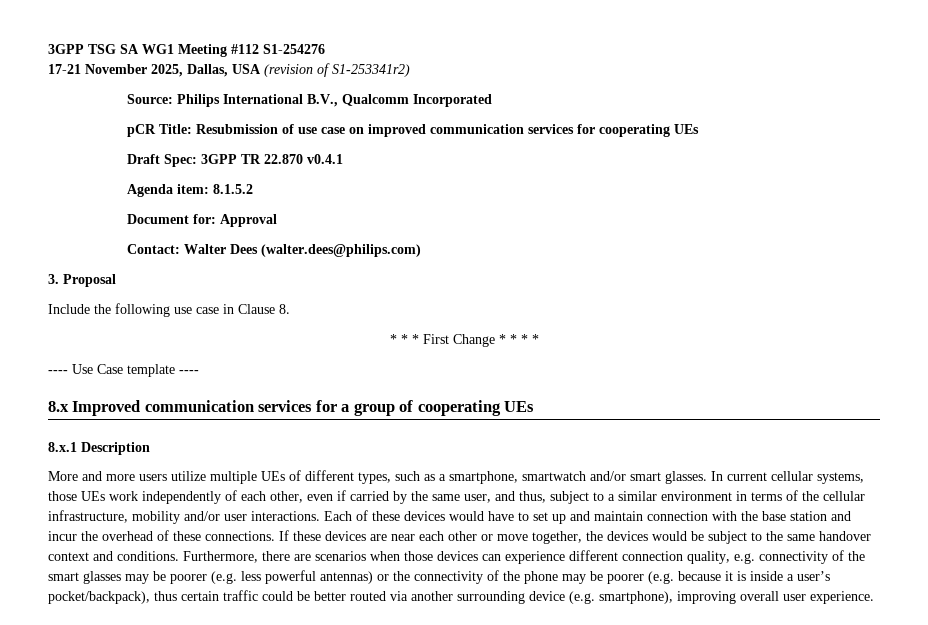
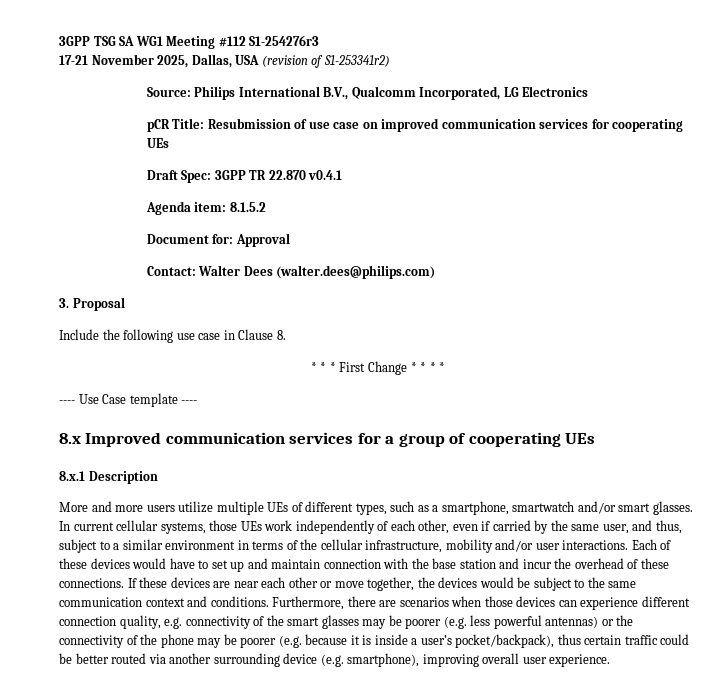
[263,44,325,54] S1-254276 -> [249,35,320,46] S1-254276r3
[413,94,493,107] Incorporated -> [419,86,589,100] Incorporated, LG Electronics
[819,531,871,541] handover -> [59,597,142,607] communication

